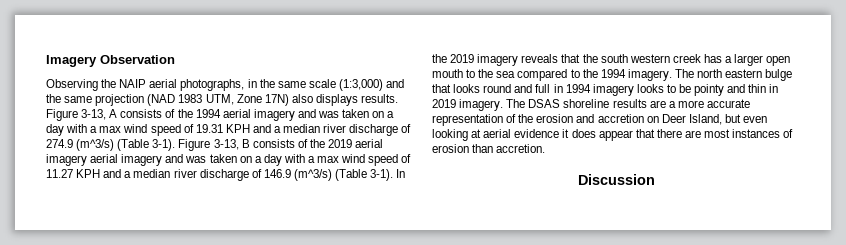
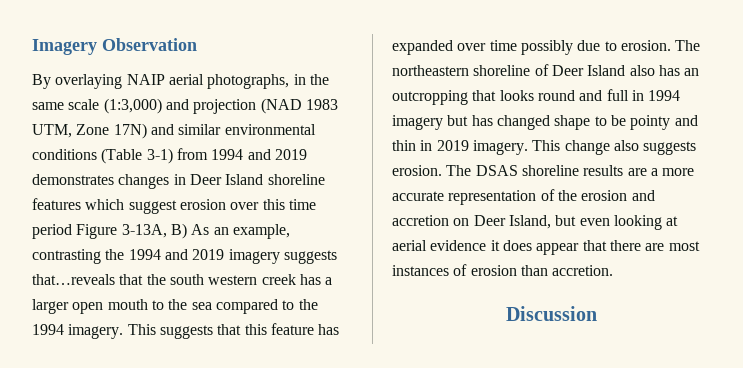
[46,79,117,91] Observing the -> [32,74,123,89] By overlaying
[46,94,93,103] the same -> (189, 104) none
[291,94,399,106] [46,109,395,121] [46,124,412,136] [46,139,384,151] [46,154,412,166] [46,169,406,181] [432,54,559,66] also displays results. Figure 3-13, A consists of the 1994 aerial imagery and was taken on a day with a max wind speed of 19.31 KPH and a median river discharge of 274.9 (m^3/s) (Table 3-1). Figure 3-13, B consists of the 2019 aerial imagery aerial imagery and was taken on a day with a max wind speed of 11.27 KPH and a median river discharge of 146.9 (m^3/s) (Table 3-1). In the 2019 imagery reveals -> [150,124,316,135] [32,148,307,164] [32,174,325,189] [32,198,316,214] [32,223,290,239] [32,249,337,264] [32,274,115,285] and similar environmental conditions (Table 3-1) from 1994 and 2019 demonstrates changes in Deer Island shoreline features which suggest erosion over this time period Figure 3-13A, B) As an example, contrasting the 1994 and 2019 imagery suggests that…reveals
[674,69,793,81] The north eastern bulge -> [127,323,340,339] [392,40,701,55] [392,64,700,76] [392,90,468,105] This suggests that this feature has expanded over time possibly due to erosion. The northeastern shoreline of Deer Island also has an outcropping
[636,84,664,93] looks -> [447,115,591,130] but has changed shape
(504, 105) none -> [532,140,697,155] [392,165,442,176] This change also suggests erosion.

